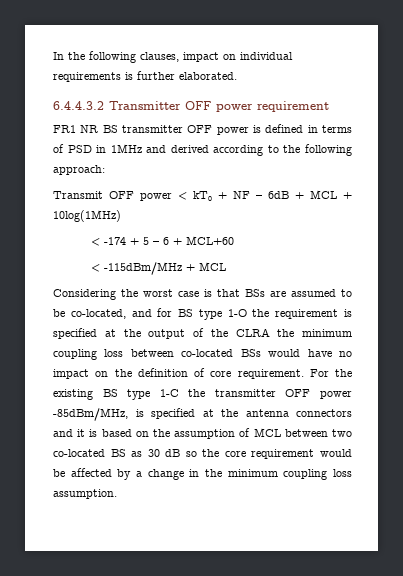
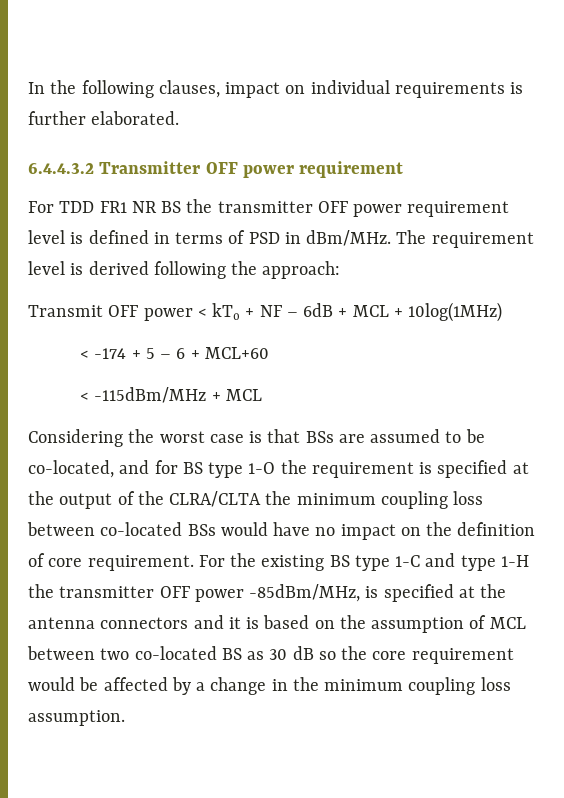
(329, 106) none -> [28,201,95,213] For TDD
[121,125,249,135] transmitter OFF power -> [186,199,510,217] [28,230,65,244] the transmitter OFF power requirement level
[110,144,352,156] 1MHz and derived according to the following -> [306,230,534,248] [28,261,258,279] dBm/MHz. The requirement level is derived following the
[235,328,270,337] CLRA -> [169,491,262,507] CLRA/CLTA
(179, 393) none -> [425,553,529,571] and type 1-H

